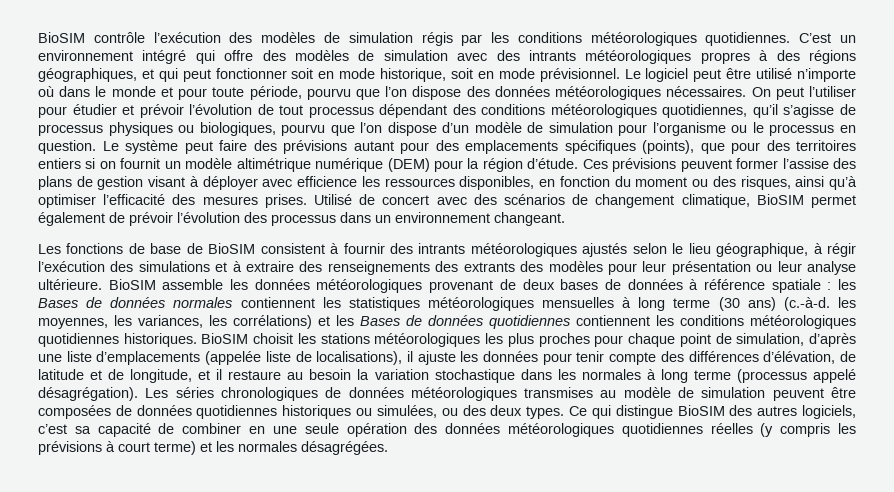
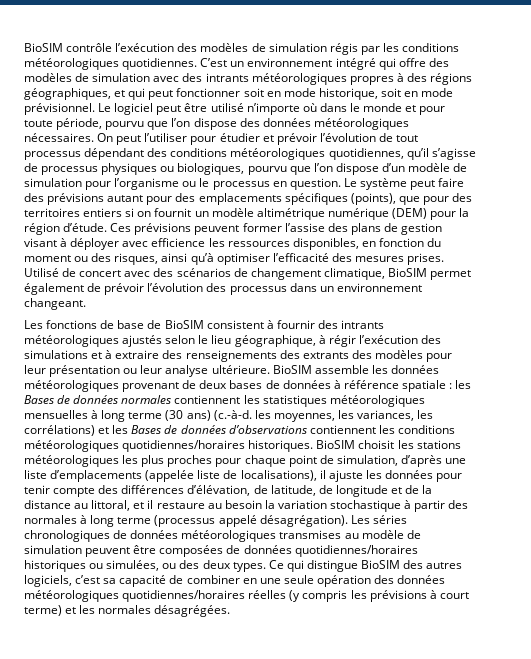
[489,315,570,329] quotidiennes -> [228,425,307,434] d’observations
[38,333,119,347] quotidiennes -> [122,440,246,452] quotidiennes/horaires
[38,369,193,383] latitude et de longitude, -> [270,485,433,497] [24,500,131,511] latitude, de longitude et de la distance au littoral,
[520,369,576,380] dans les -> [404,500,469,512] à partir des
[196,405,278,419] quotidiennes -> [294,545,418,557] quotidiennes/horaires
[621,423,703,437] quotidiennes -> [122,590,246,602] quotidiennes/horaires

